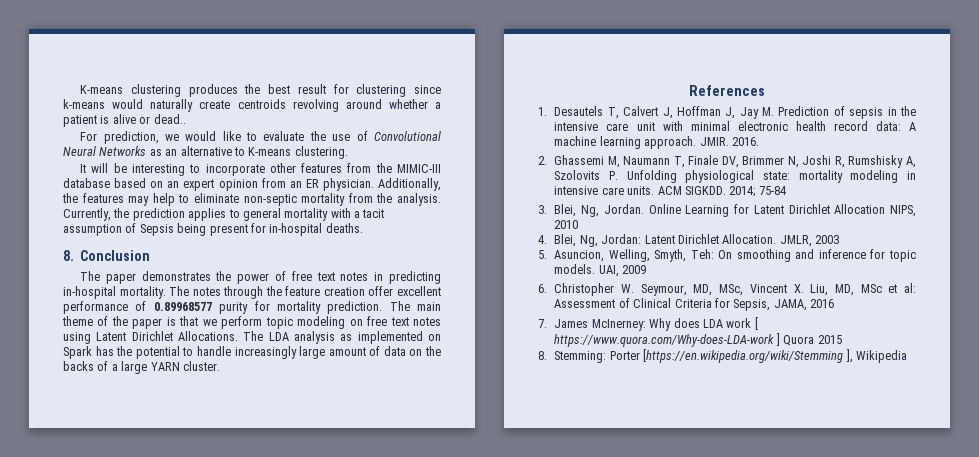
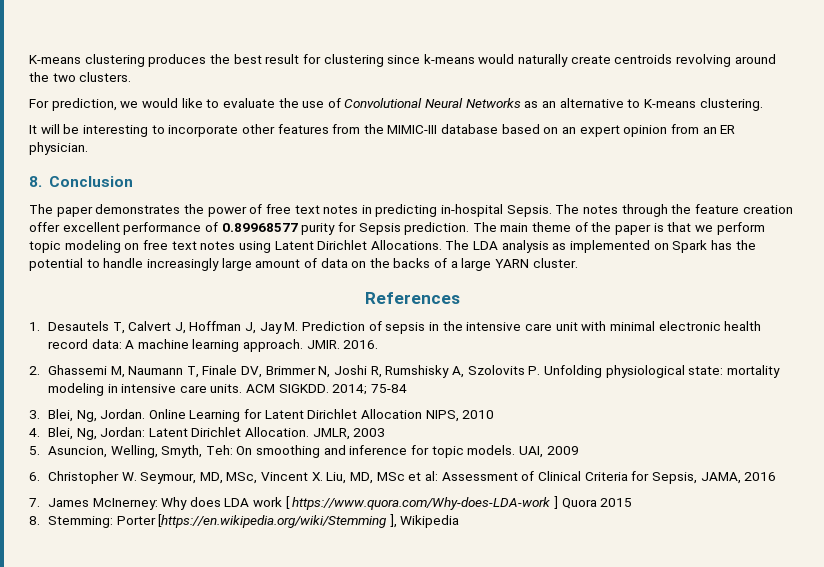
[388,99,441,109] [63,114,186,127] whether a patient is alive or dead.. -> [29,72,132,82] the two clusters.
[378,178,441,191] [62,193,442,206] [63,208,385,221] [63,223,363,236] Additionally, the features may help to eliminate non-septic mortality from the analysis. Currently, the prediction applies to general mortality with a tacit assumption of Sepsis being present for in-hospital deaths. -> (88, 148) none
[119,286,166,299] mortality. -> [506,205,552,217] Sepsis.
[276,301,321,314] mortality -> [358,223,401,235] Sepsis

